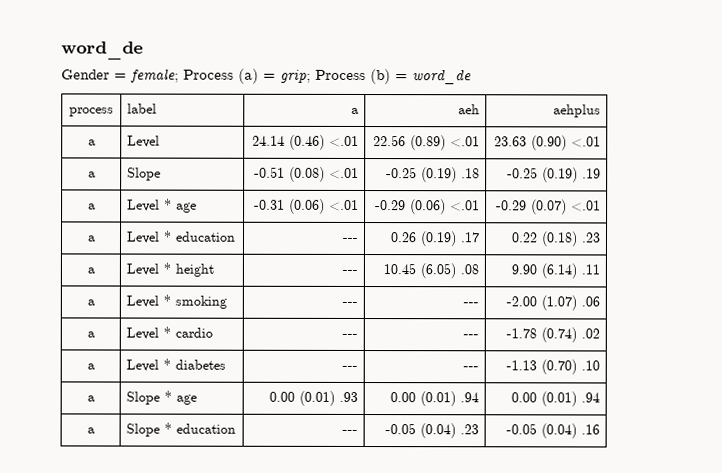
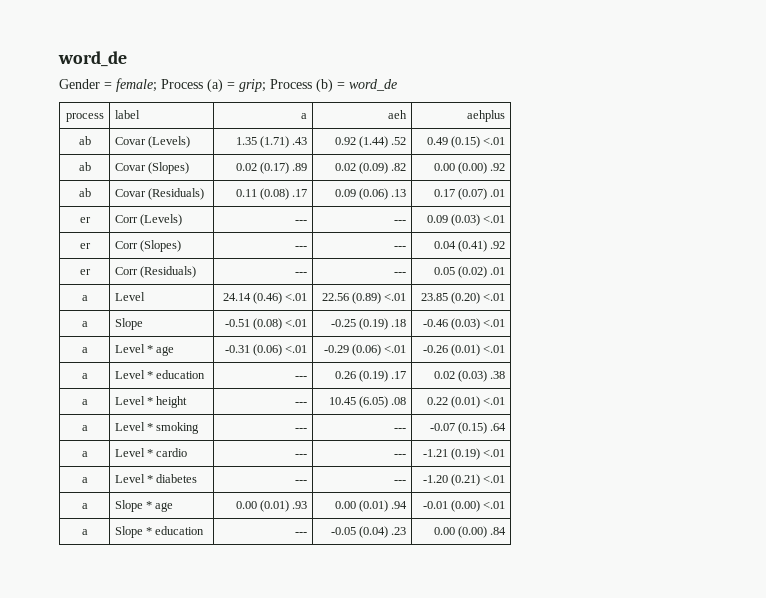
(601, 111) none -> [78,136,91,145] [114,136,191,148] [235,136,308,148] [334,136,407,148] [426,136,506,148] [78,162,91,171] [114,162,190,174] [235,162,308,174] [334,162,407,174] [433,162,506,174] [78,188,91,197] [114,188,205,200] [235,188,308,200] [334,188,407,200] [433,188,506,200] [79,217,91,223] [114,214,183,226] [295,220,308,223] [394,220,407,223] [426,214,506,226] [79,243,91,249] [114,240,182,252] [295,246,308,249] [394,246,407,249] [433,240,506,252] [79,269,91,275] [114,266,197,278] [295,272,308,275] [394,272,407,275] [433,266,506,278] // ab | Covar (Levels) | 1.35 (1.71) .43 | 0.92 (1.44) .52 | 0.49 (0.15) <.01 // ab | Covar (Slopes) | 0.02 (0.17) .89 | 0.02 (0.09) .82 | 0.00 (0.00) .92 // ab | Covar (Residuals) | 0.11 (0.08) .17 | 0.09 (0.06) .13 | 0.17 (0.07) .01 // er | Corr (Levels) | --- | --- | 0.09 (0.03) <.01 // er | Corr (Slopes) | --- | --- | 0.04 (0.41) .92 // er | Corr (Residuals) | --- | --- | 0.05 (0.02) .01
[493,135,567,151] 23.63 (0.90) -> [420,292,480,304] 23.85 (0.20)
[506,167,601,183] -0.25 (0.19) .19 -> [422,318,506,330] -0.46 (0.03) <.01
[495,199,567,215] -0.29 (0.07) -> [422,344,480,356] -0.26 (0.01)
[510,231,601,247] 0.22 (0.18) .23 -> [433,370,506,382] 0.02 (0.03) .38
[510,263,600,279] 9.90 (6.14) .11 -> [426,396,506,408] 0.22 (0.01) <.01
[505,295,600,311] -2.00 (1.07) .06 -> [429,422,507,434] -0.07 (0.15) .64
[505,327,600,343] -1.78 (0.74) .02 -> [422,448,506,460] -1.21 (0.19) <.01
[505,359,600,375] -1.13 (0.70) .10 -> [422,474,506,486] -1.20 (0.21) <.01
[510,391,600,407] 0.00 (0.01) .94 -> [422,500,506,512] -0.01 (0.00) <.01
[505,423,600,439] -0.05 (0.04) .16 -> [433,526,507,538] 0.00 (0.00) .84

